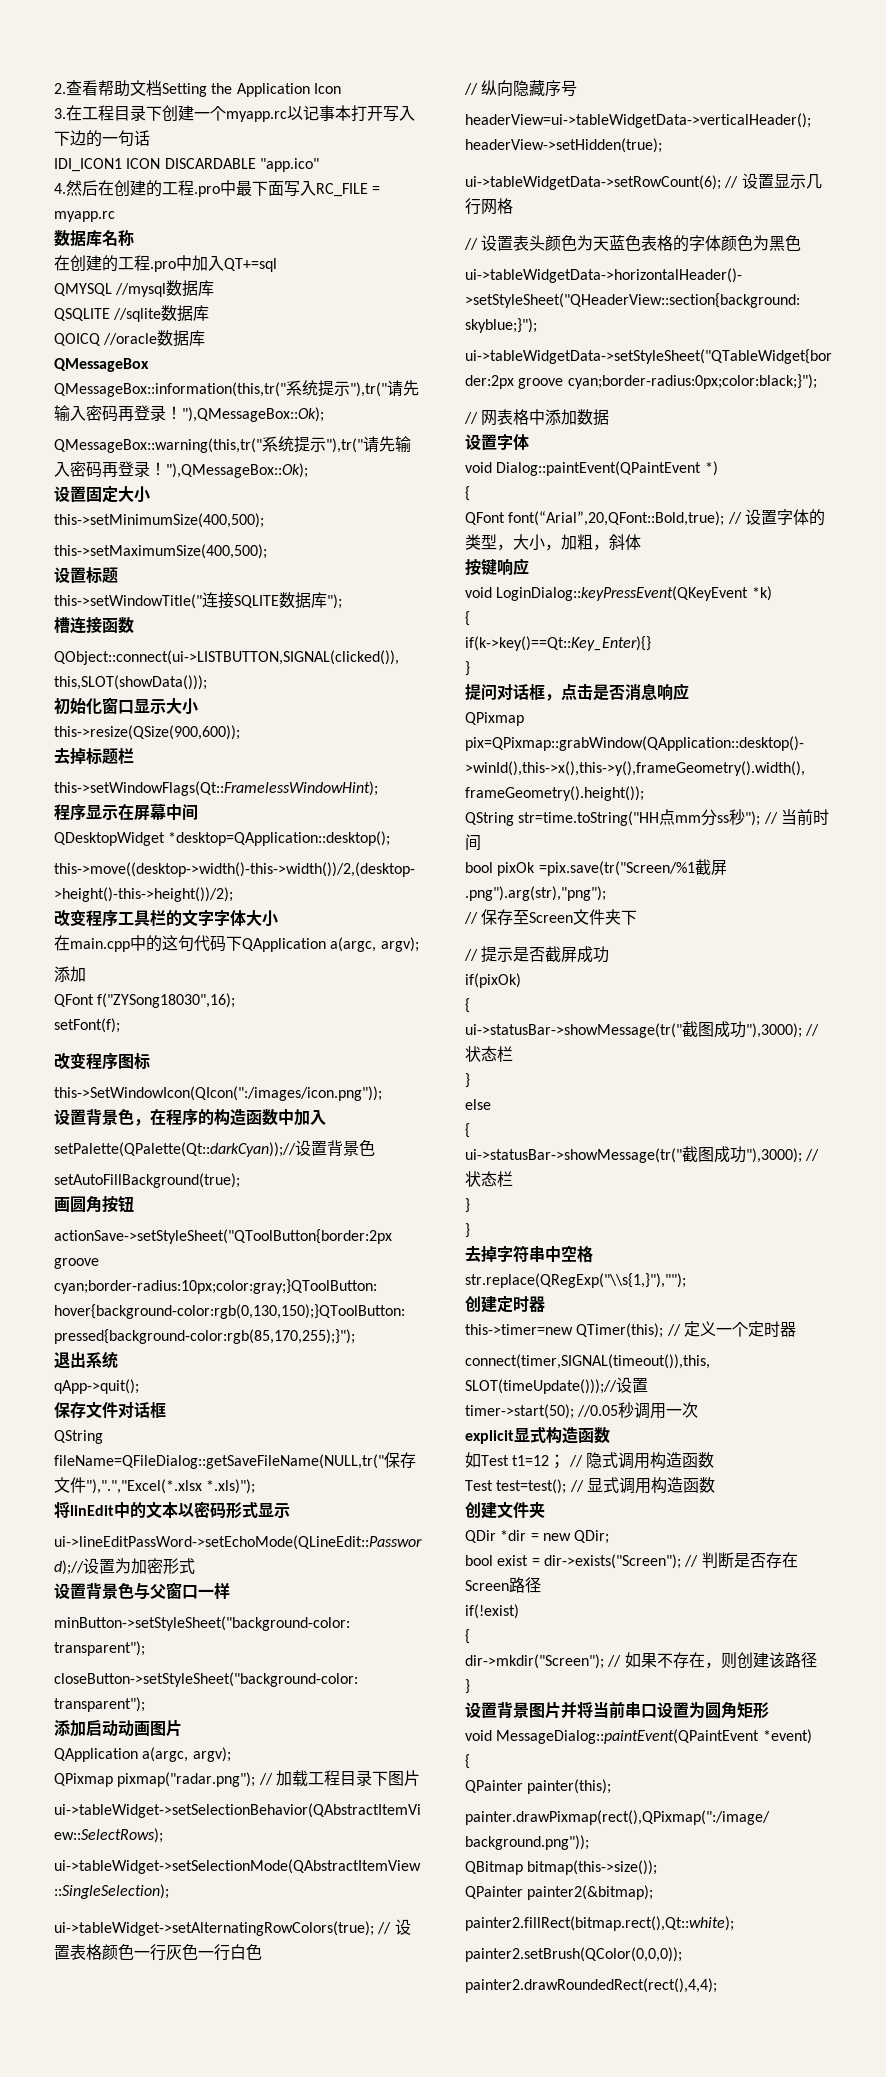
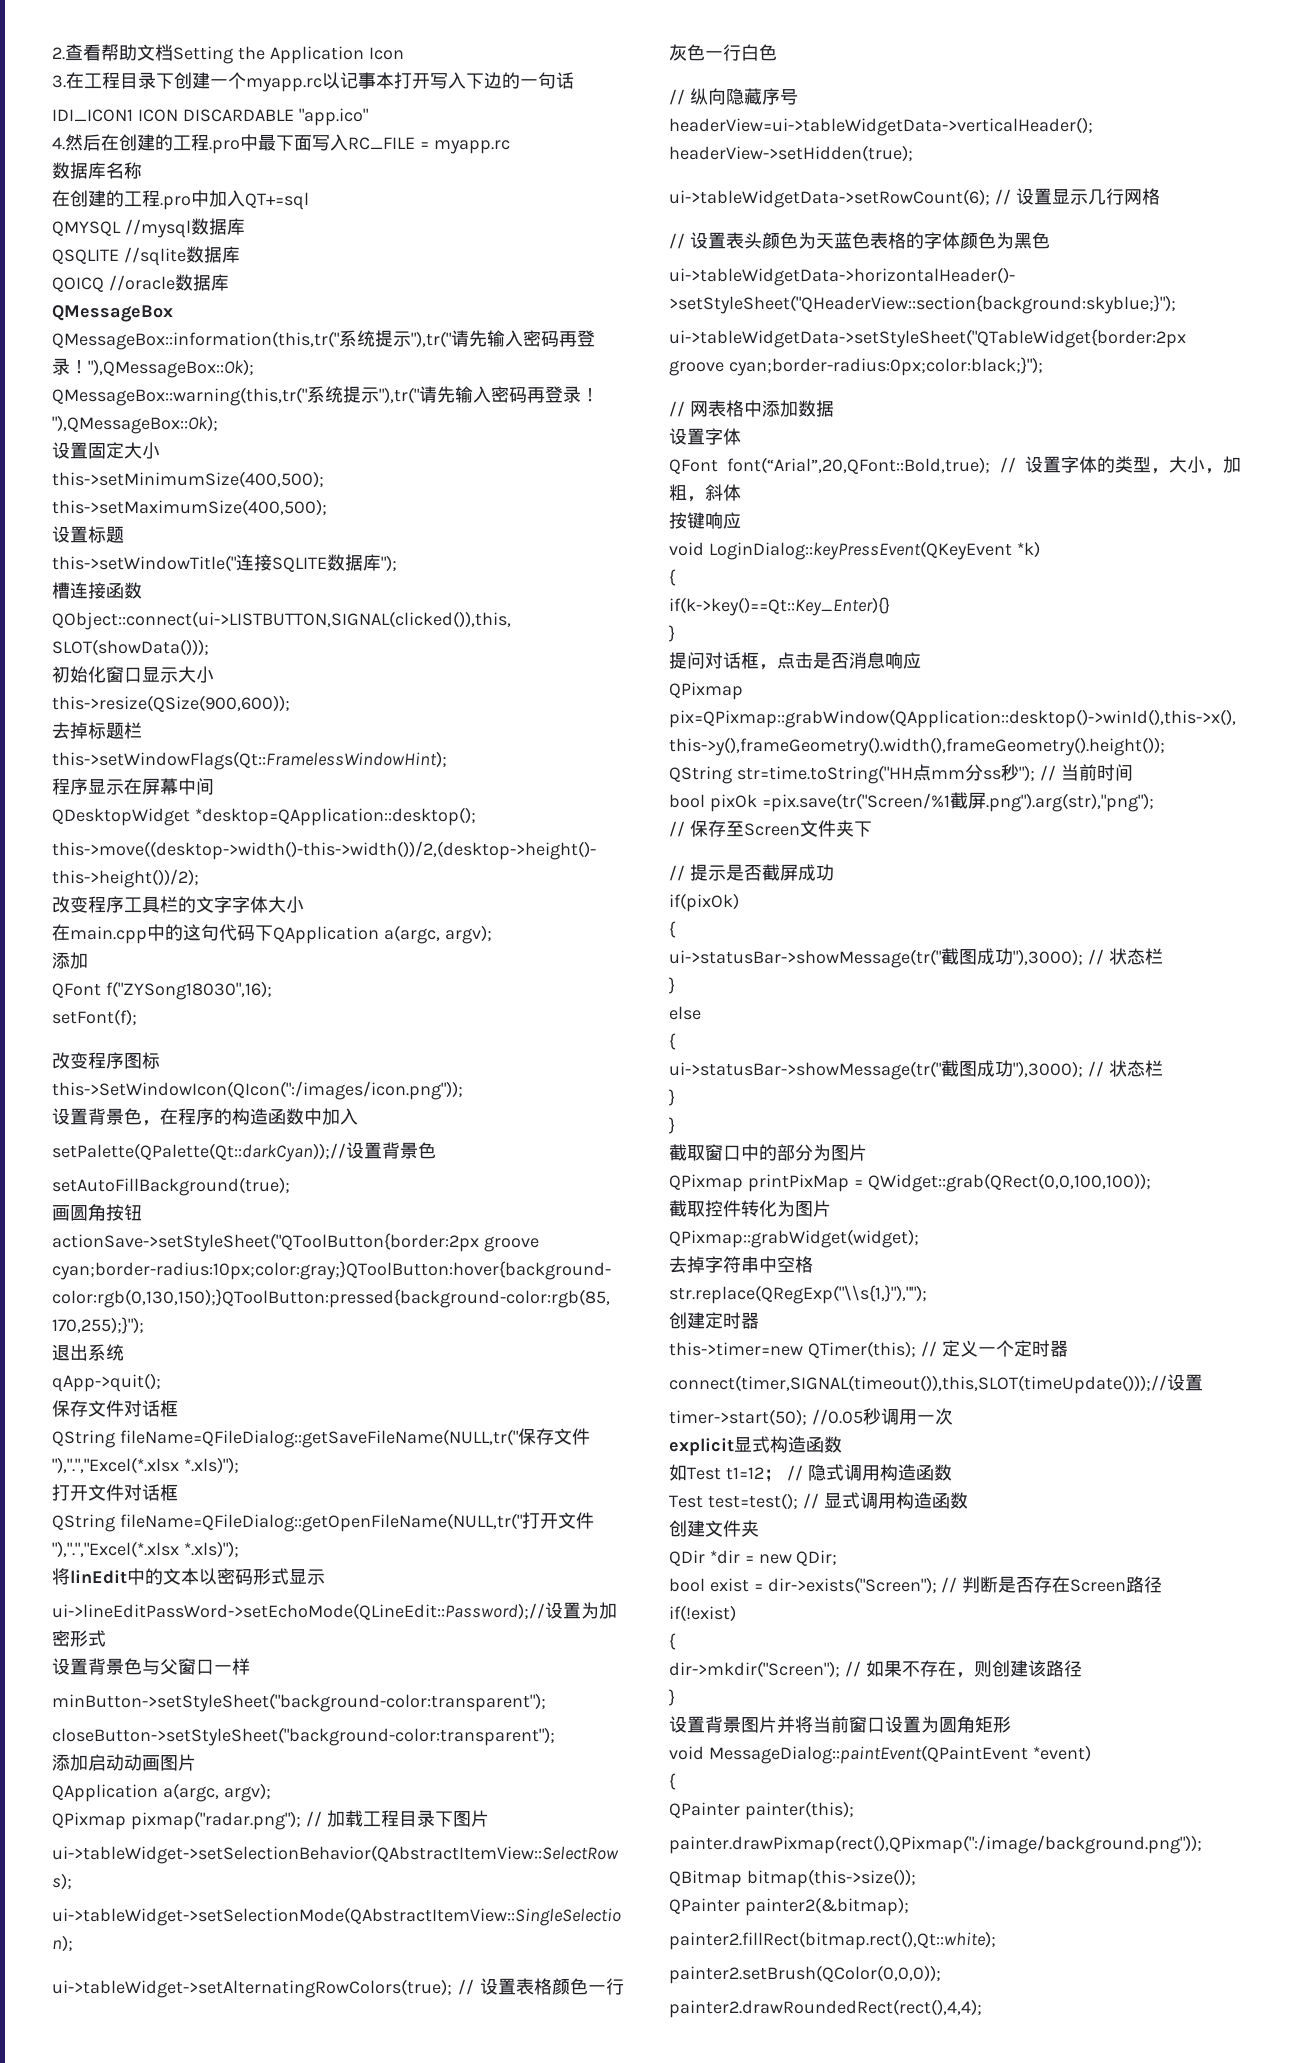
(256, 1486) none -> [52,1484,178,1501] [52,1512,594,1532] [52,1541,239,1558] // 打开文件对话框 // QString fileName=QFileDialog::getOpenFileName(NULL,tr("打开文件"),".","Excel(*.xlsx *.xls)");
[465,461,718,476] [465,486,470,501] // void Dialog::paintEvent(QPaintEvent *) // { -> (741, 436) none
(470, 1230) none -> [669,1144,867,1161] [669,1173,1151,1192] [669,1200,831,1217] [669,1229,919,1248] // 截取窗口中的部分为图片 // QPixmap printPixMap = QWidget::grab(QRect(0,0,100,100)); // 截取控件转化为图片 // QPixmap::grabWidget(widget);
[625,1702,641,1718] 串 -> [849,1716,867,1733] 窗

